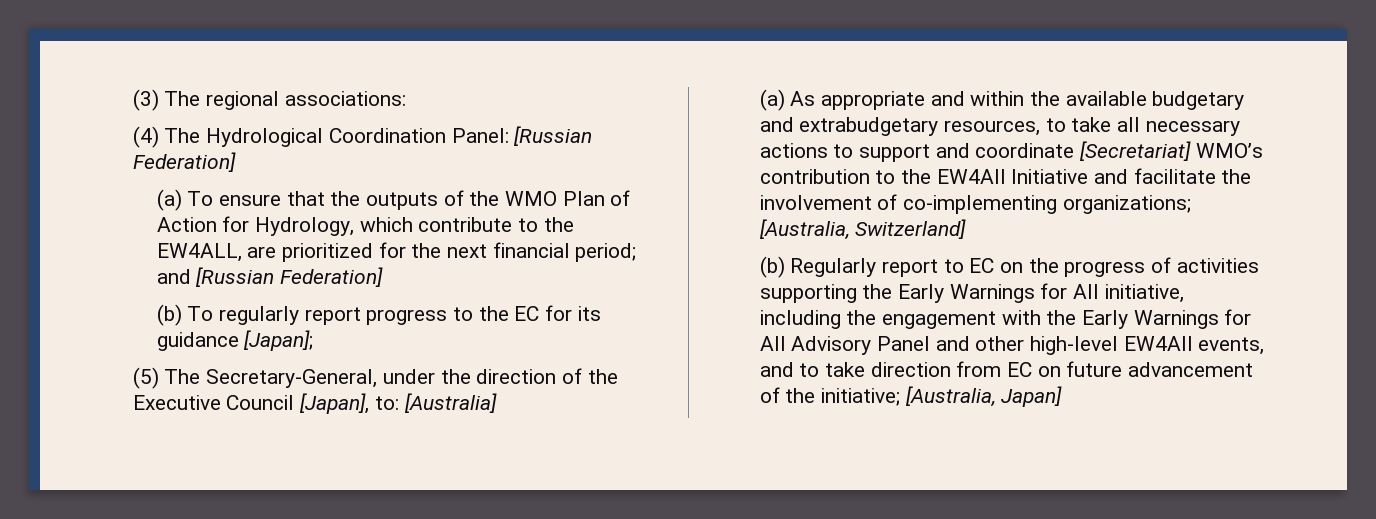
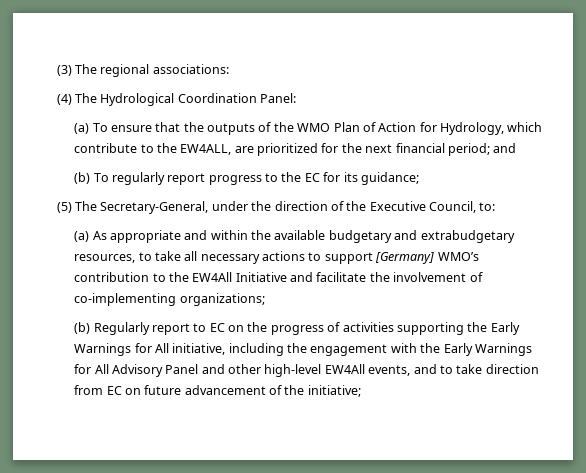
[513,126,593,146] [132,152,236,172] [Russian Federation] -> (297, 98) none
[195,267,383,287] [Russian Federation] -> (517, 148) none
[156,330,314,351] guidance [Japan]; -> [360,172,419,185] guidance;
[226,393,370,414] Council [Japan], -> [428,201,476,213] Council,
[403,393,497,413] [Australia] -> (496, 206) none
[935,141,1191,161] and coordinate [Secretariat] -> [375,252,435,264] [Germany]
[758,219,967,240] [Australia, Switzerland] -> (265, 299) none
[904,386,1063,407] [Australia, Japan] -> (361, 391) none

